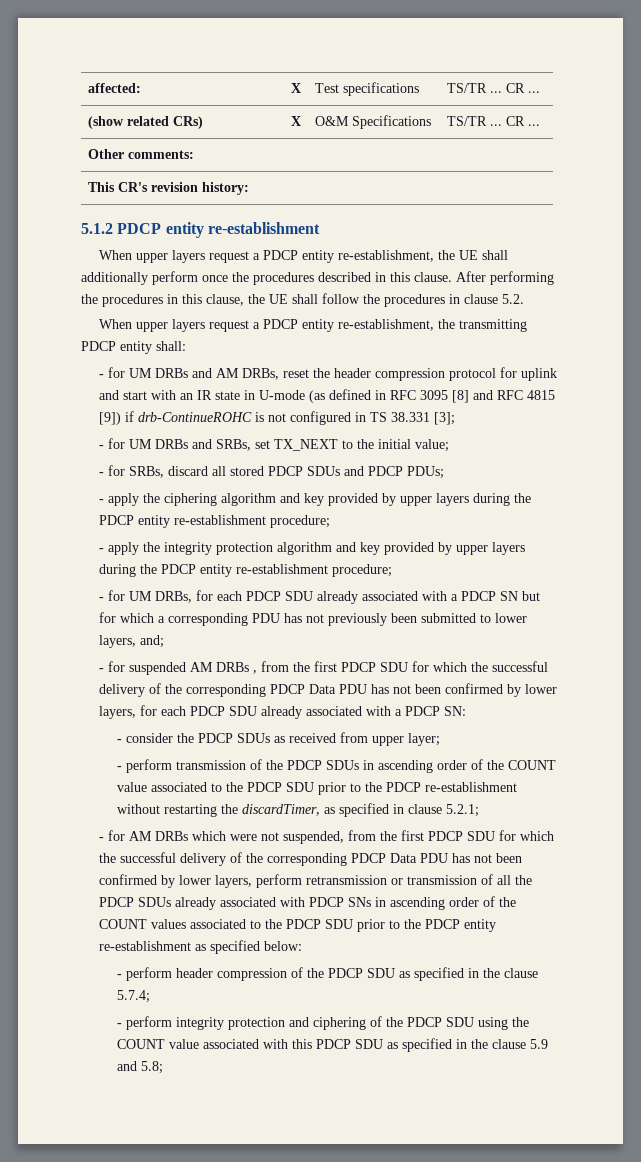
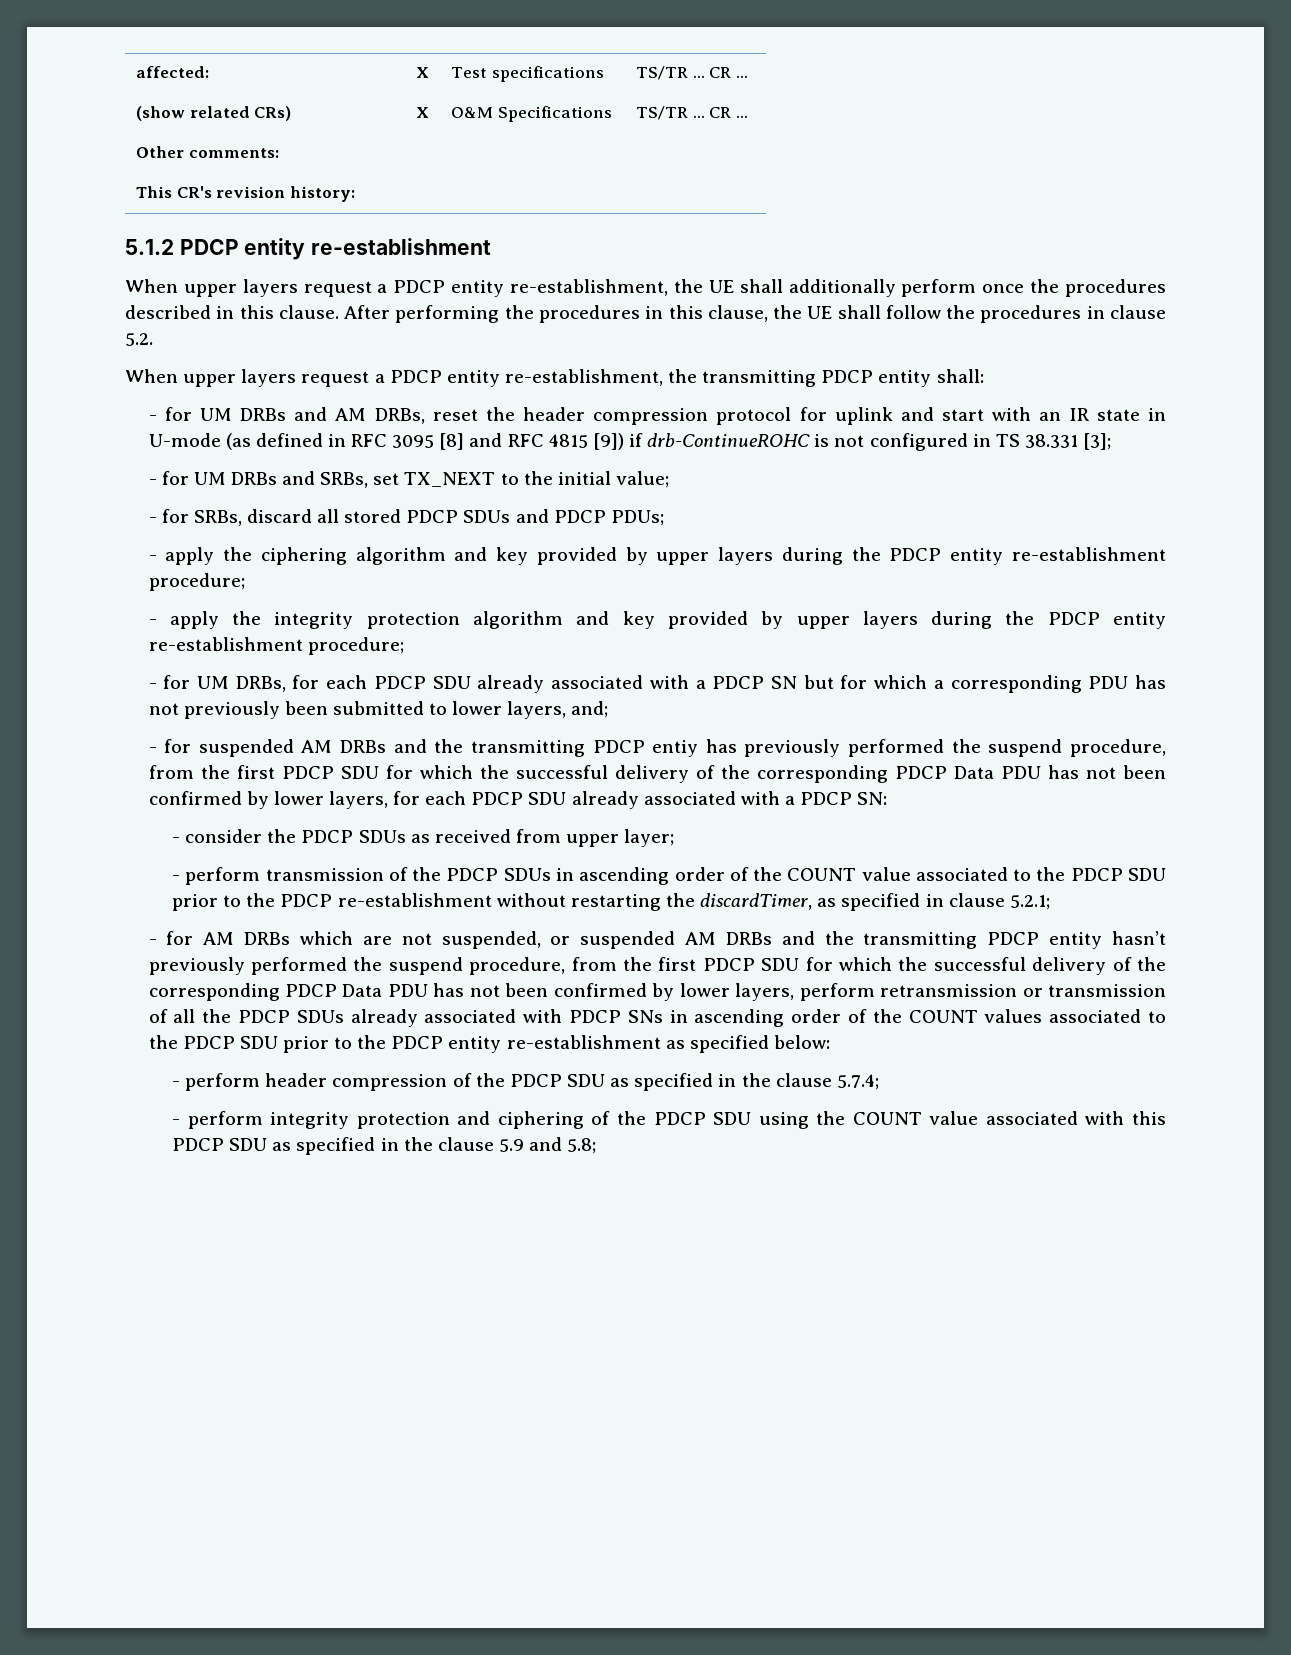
[253,670,258,674] , -> [393,739,1167,757] and the transmitting PDCP entiy has previously performed the suspend procedure,
[230,834,258,841] were -> [362,936,392,945] are
(345, 837) none -> [550,931,1167,949] [148,957,566,975] or suspended AM DRBs and the transmitting PDCP entity hasn’t previously performed the suspend procedure,

